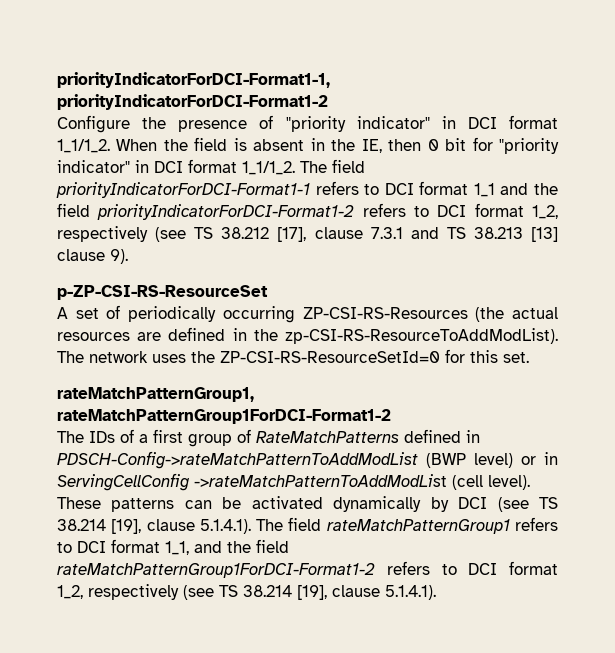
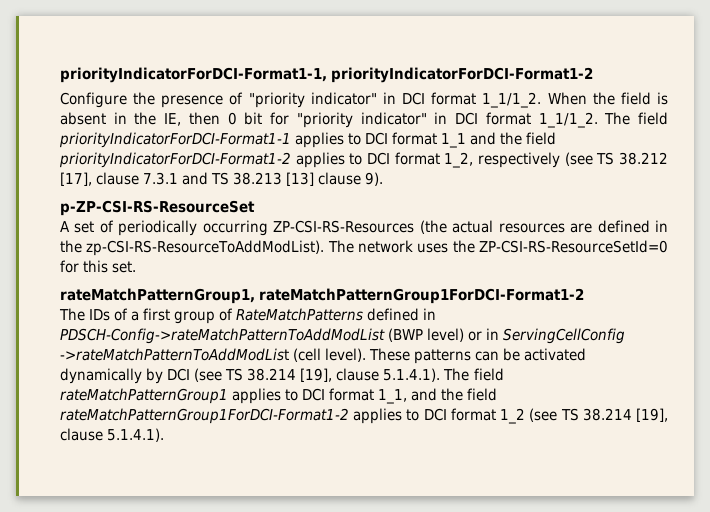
[315,181,359,195] refers -> [295,132,345,148] applies
[362,203,406,217] refers -> [295,152,345,168] applies
[515,517,558,531] refers -> [232,388,282,404] applies
[386,561,558,575] [57,584,179,600] refers to DCI format 1_2, respectively -> [353,408,526,424] applies to DCI format 1_2

